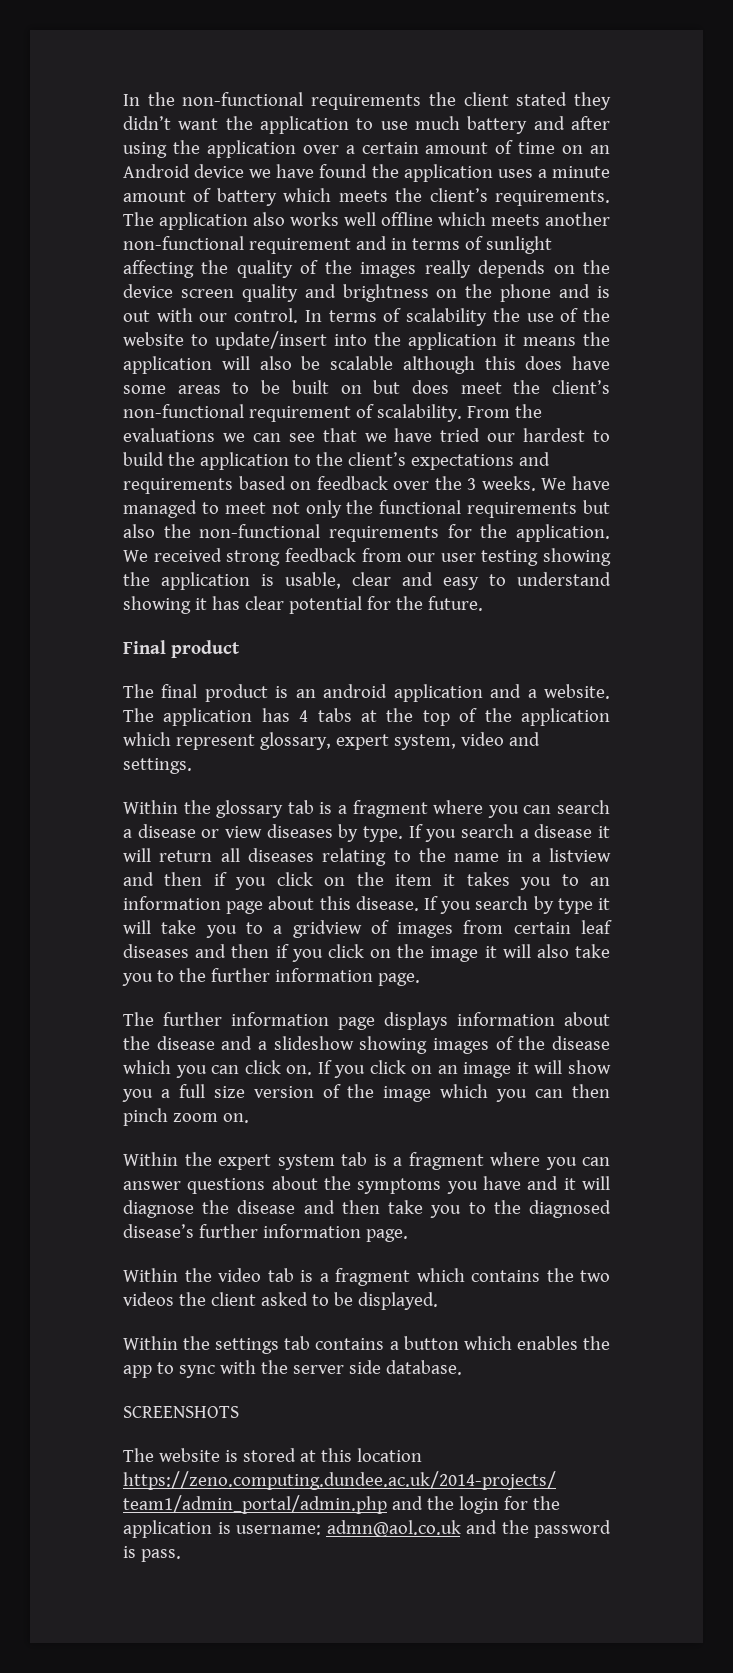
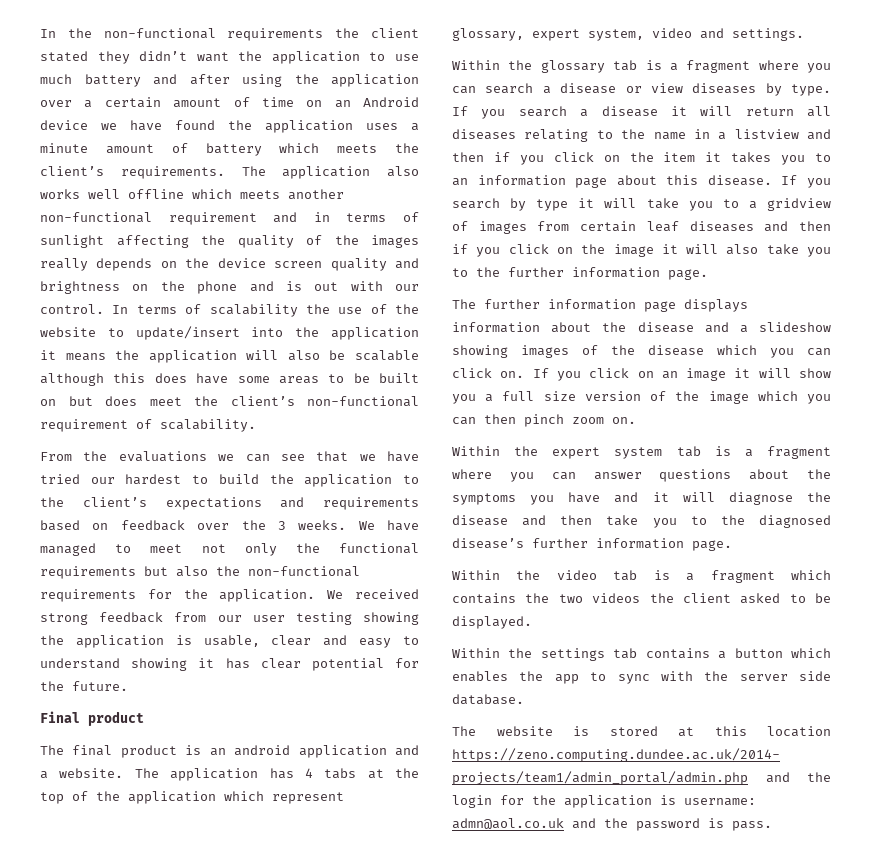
(462, 413) none -> (256, 425) //
[123,1406,239,1418] // SCREENSHOTS -> (524, 699) none

